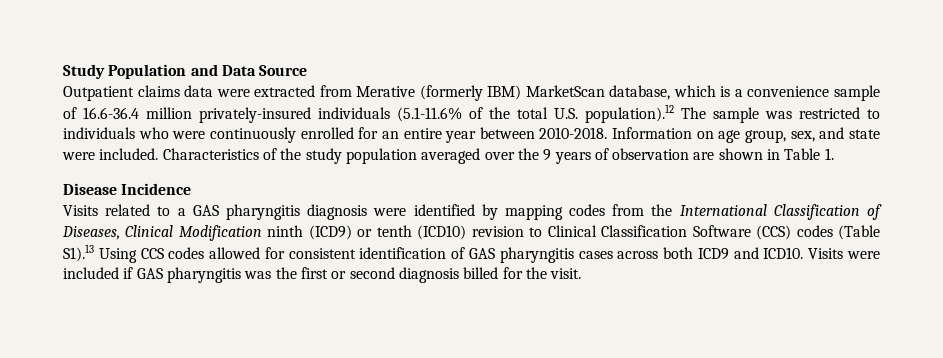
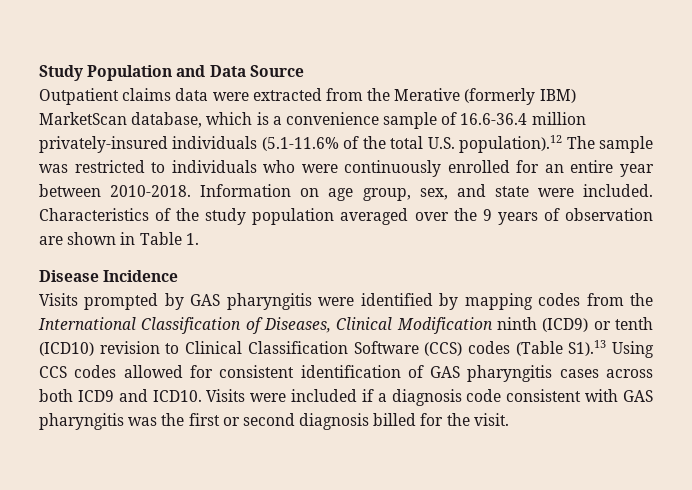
(352, 91) none -> [367,88,391,101] the
[105,204,368,220] related to a GAS pharyngitis diagnosis -> [84,293,312,310] prompted by GAS pharyngitis
(134, 273) none -> [377,389,619,406] a diagnosis code consistent with

